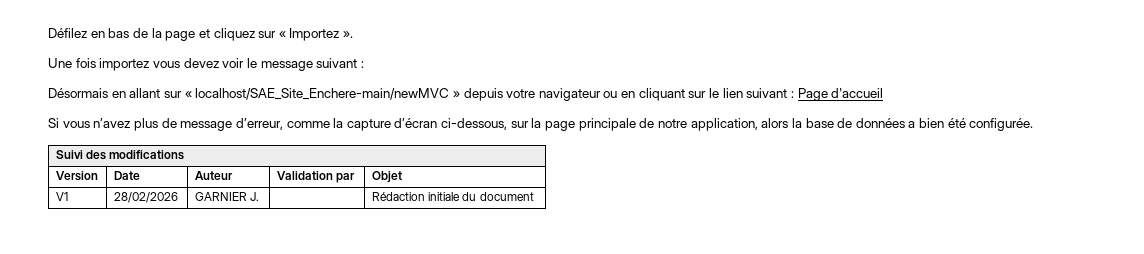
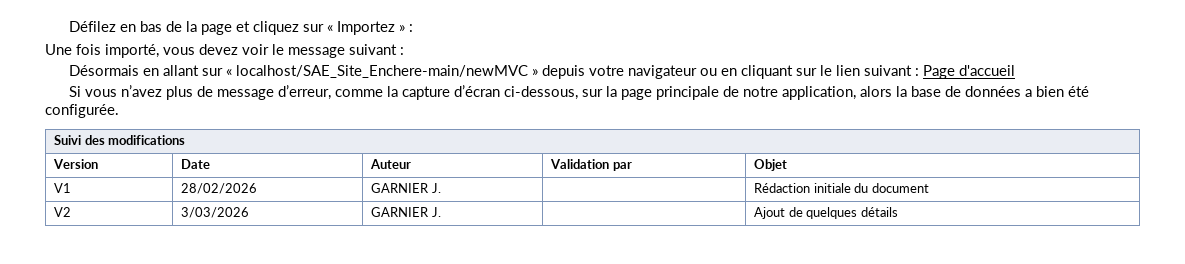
[343,31,354,38] ». -> [398,24,413,32] » :
[99,58,150,71] importez -> [105,44,159,58] importé,
(534, 196) none -> [54,207,72,217] [181,207,250,218] [371,207,441,217] [754,207,898,219] // V2 | 3/03/2026 | GARNIER J. | | Ajout de quelques détails

